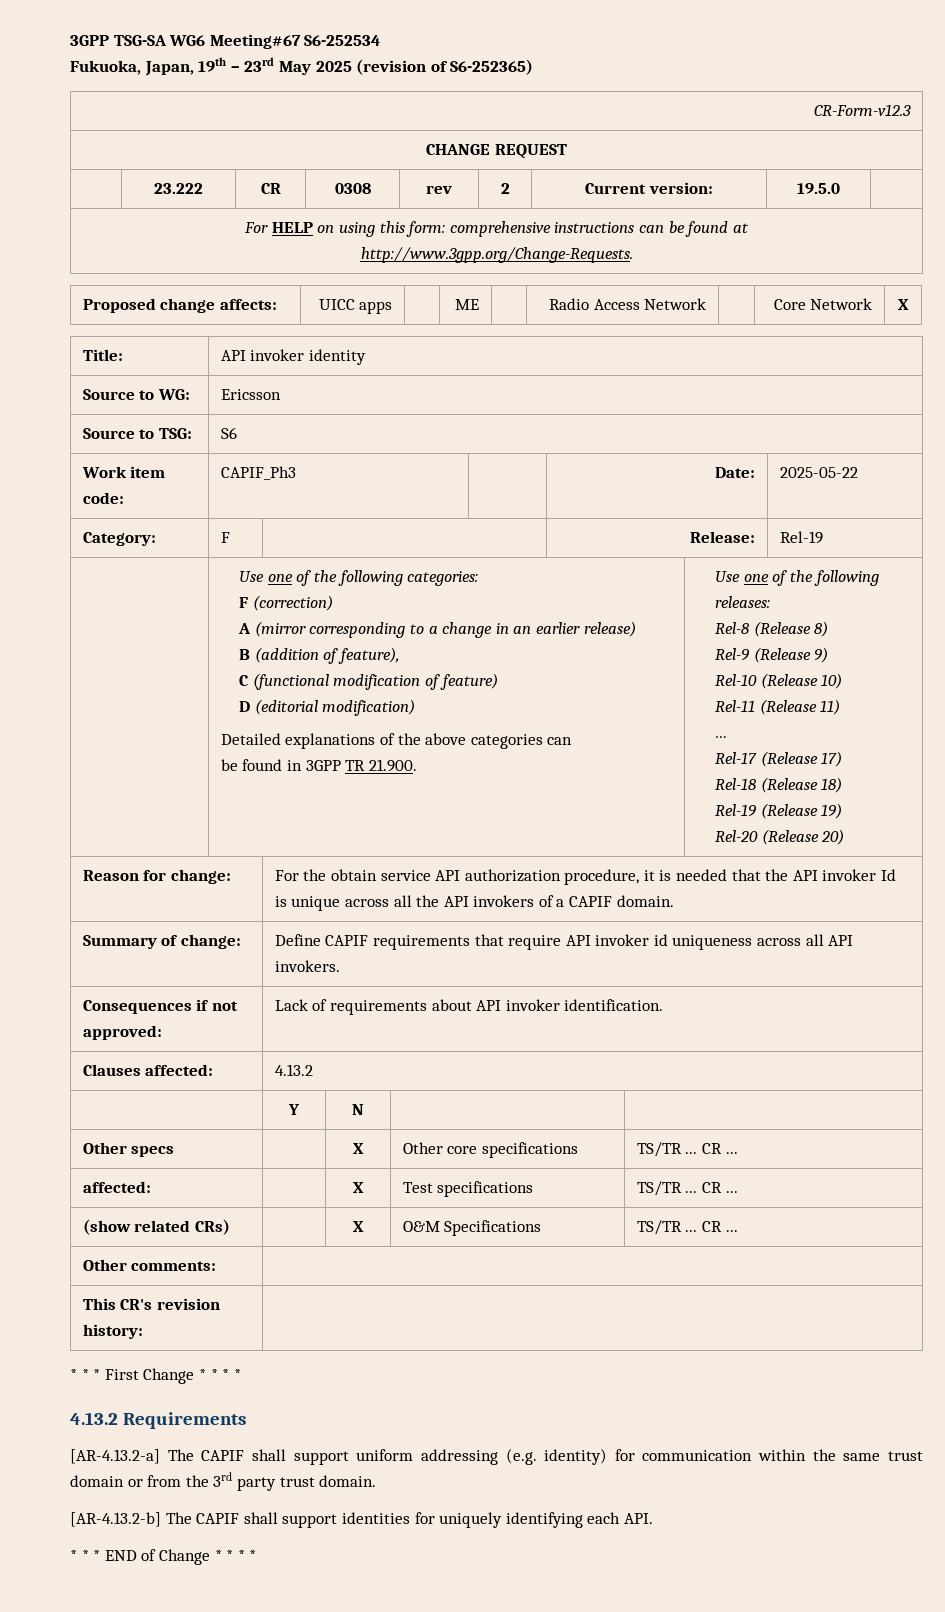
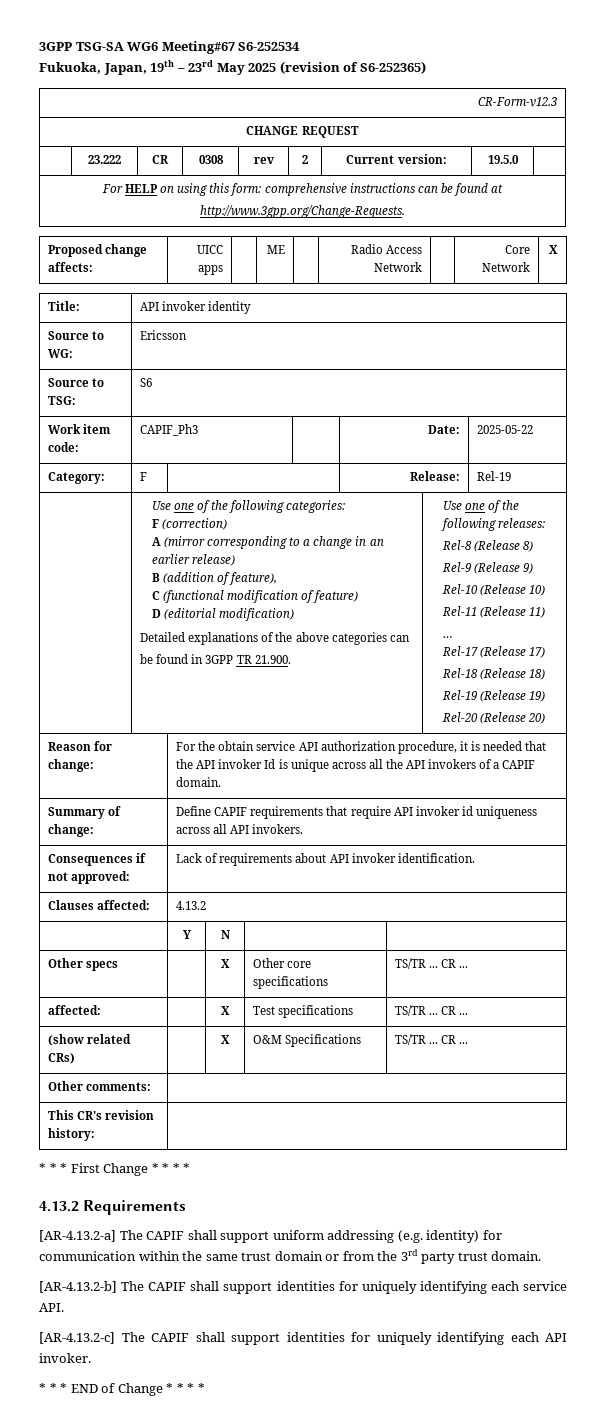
(621, 1518) none -> [523,1281,568,1291] service
(653, 1518) none -> [39,1332,567,1345] [39,1353,91,1363] // [AR-4.13.2-c] The CAPIF shall support identities for uniquely identifying each API invoker.

